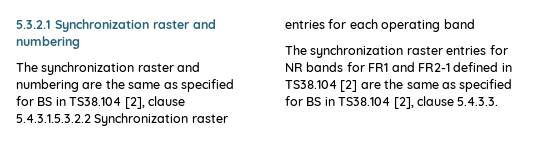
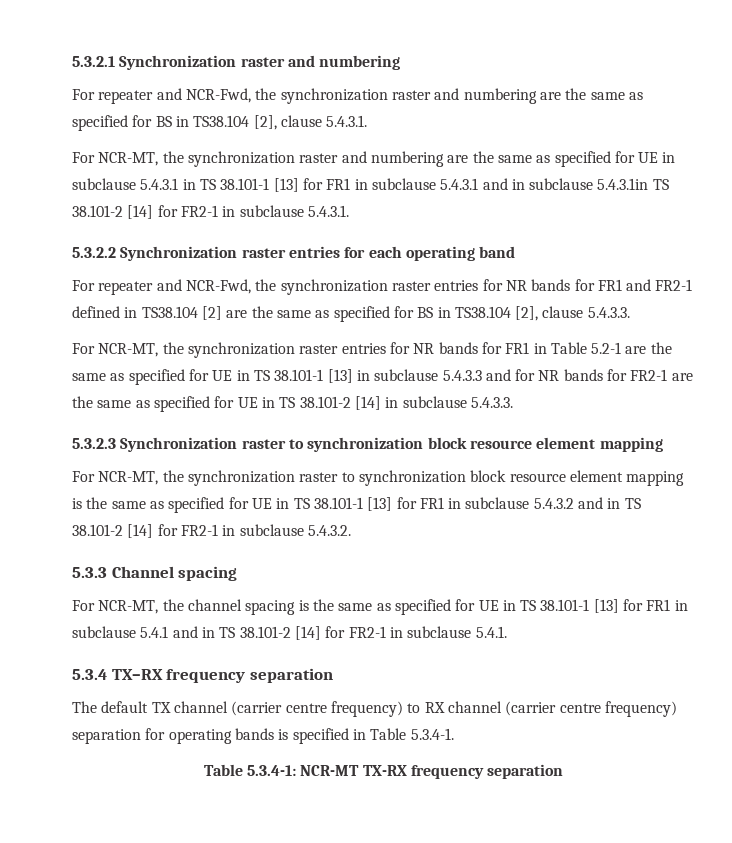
[16,62,38,72] The -> [72,88,277,104] For repeater and NCR-Fwd, the
[16,114,91,123] 5.4.3.1.5.3.2.2 -> [326,115,368,127] [72,151,676,167] [72,178,669,192] [72,205,349,219] [72,247,116,258] 5.4.3.1. // For NCR-MT, the synchronization raster and numbering are the same as specified for UE in subclause 5.4.3.1 in TS 38.101-1 [13] for FR1 in subclause 5.4.3.1 and in subclause 5.4.3.1in TS 38.101-2 [14] for FR2-1 in subclause 5.4.3.1. // 5.3.2.2
[285,45,307,55] The -> [72,279,277,295] For repeater and NCR-Fwd, the
(499, 101) none -> [72,342,672,358] [72,369,693,385] [72,396,513,412] [72,437,663,452] [72,470,685,486] [72,497,641,513] [72,524,351,538] [72,566,238,581] [72,599,688,615] [72,626,507,640] [72,668,333,683] [72,701,677,717] [72,728,454,744] [203,764,564,779] // For NCR-MT, the synchronization raster entries for NR bands for FR1 in Table 5.2-1 are the same as specified for UE in TS 38.101-1 [13] in subclause 5.4.3.3 and for NR bands for FR2-1 are the same as specified for UE in TS 38.101-2 [14] in subclause 5.4.3.3. // 5.3.2.3 Synchronization raster to synchronization block resource element mapping // For NCR-MT, the synchronization raster to synchronization block resource element mapping is the same as specified for UE in TS 38.101-1 [13] for FR1 in subclause 5.4.3.2 and in TS 38.101-2 [14] for FR2-1 in subclause 5.4.3.2. // 5.3.3 Channel spacing // For NCR-MT, the channel spacing is the same as specified for UE in TS 38.101-1 [13] for FR1 in subclause 5.4.1 and in TS 38.101-2 [14] for FR2-1 in subclause 5.4.1. // 5.3.4 TX–RX frequency separation // The default TX channel (carrier centre frequency) to RX channel (carrier centre frequency) separation for operating bands is specified in Table 5.3.4-1. // Table 5.3.4-1: NCR-MT TX-RX frequency separation

